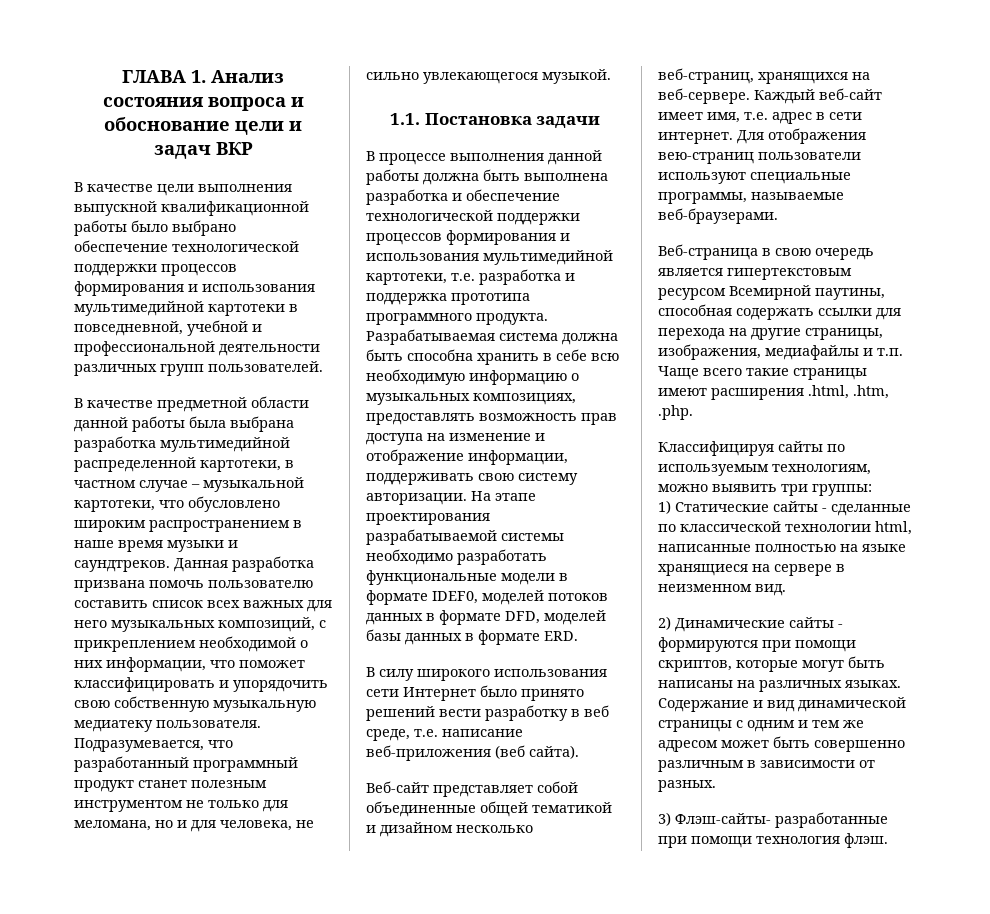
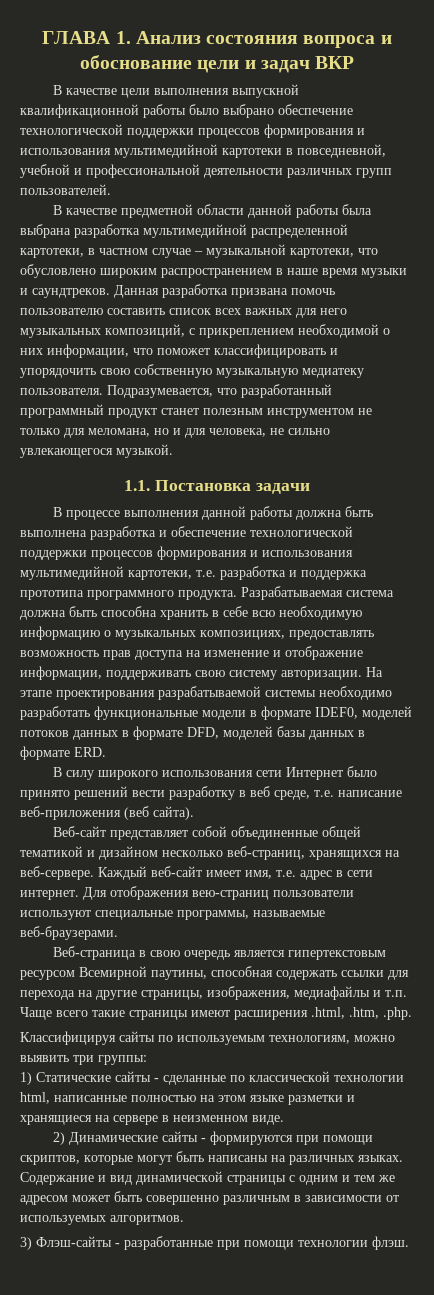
[862,544,906,552] языке -> [218,1095,355,1105] этом языке разметки и
[755,584,786,596] вид. -> [252,1115,284,1125] виде.
[658,780,716,792] разных. -> [20,1215,184,1225] используемых алгоритмов.
[675,813,771,824] Флэш-сайты- -> [36,1236,120,1247] Флэш-сайты -
[756,836,840,844] технология -> [298,1240,368,1247] технологии

